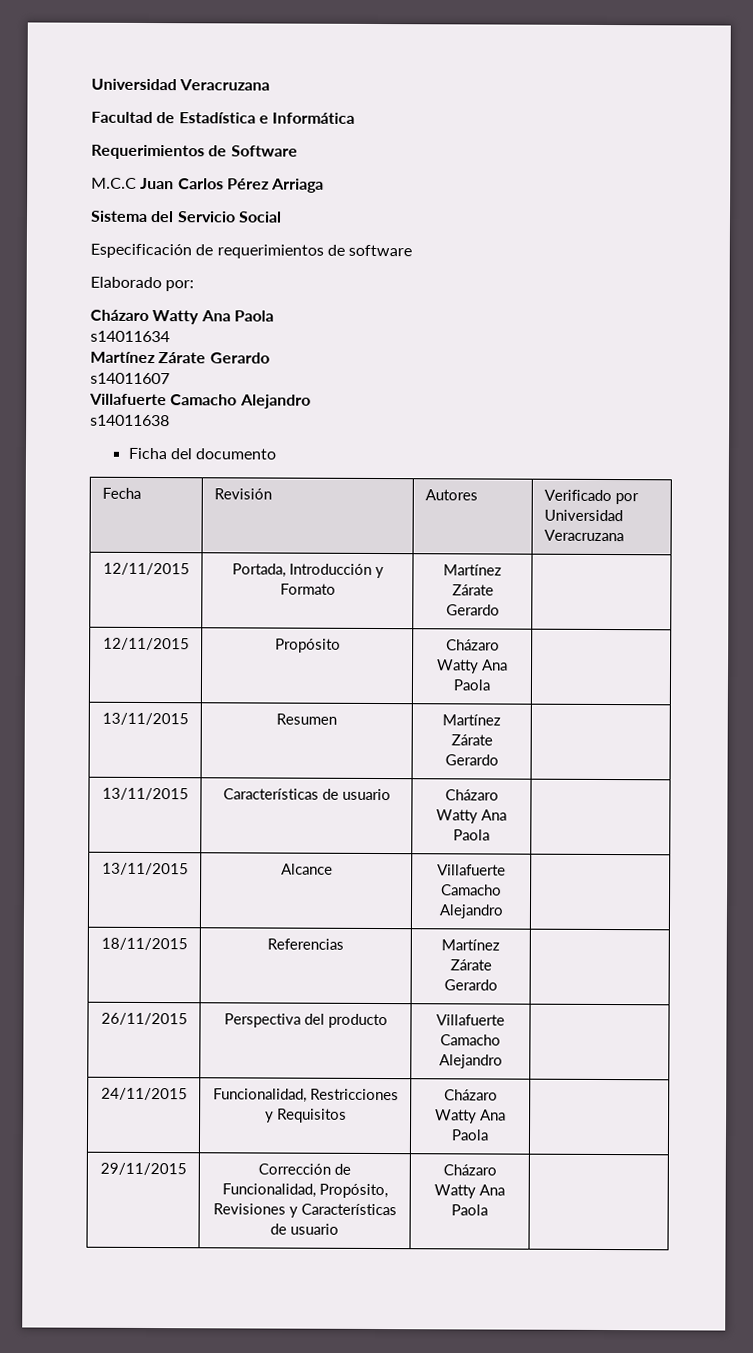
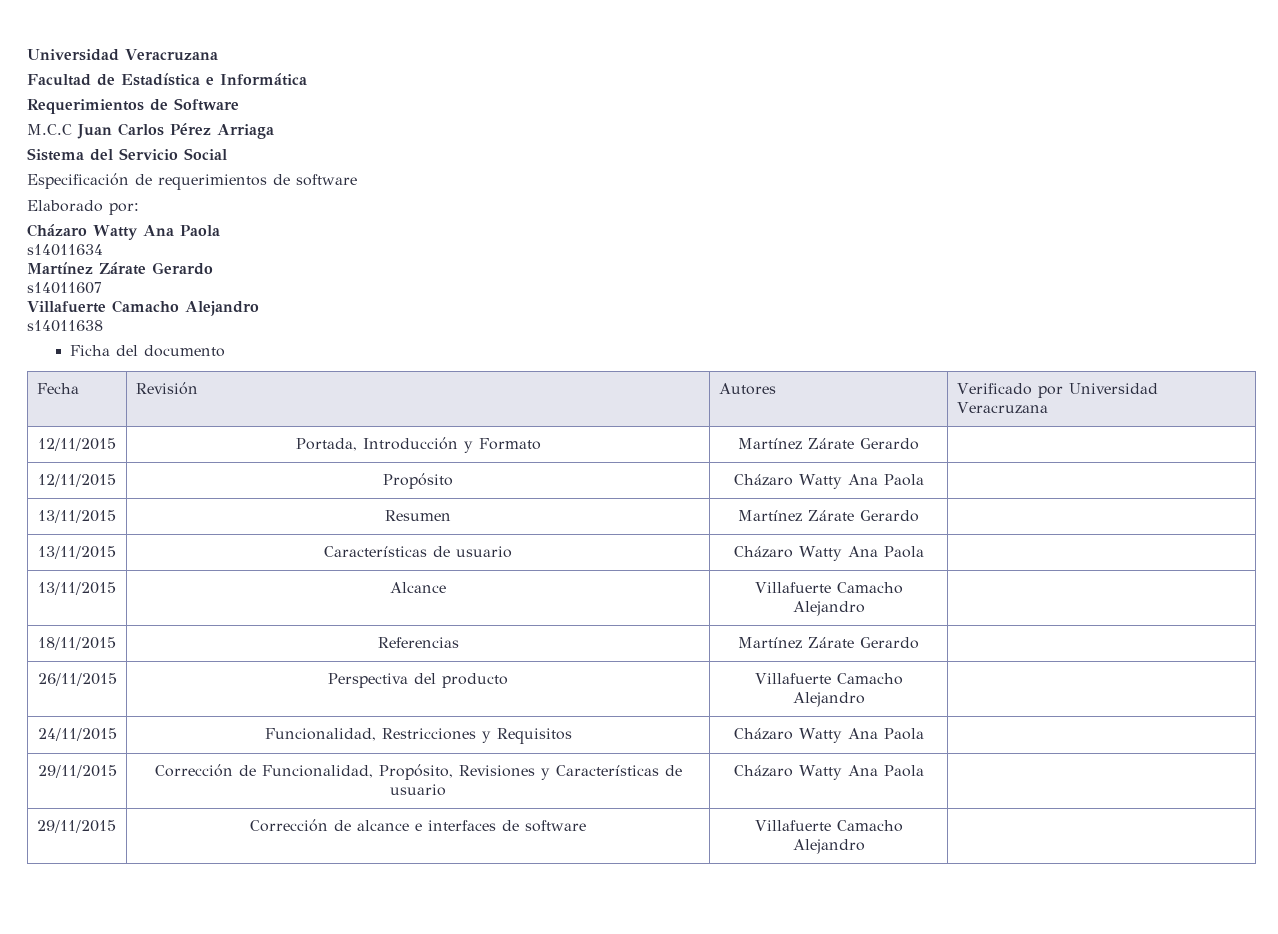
(488, 1210) none -> [36,820,116,833] [249,819,586,832] [754,820,903,832] [792,839,865,854] // 29/11/2015 | Corrección de alcance e interfaces de software | Villafuerte Camacho Alejandro |

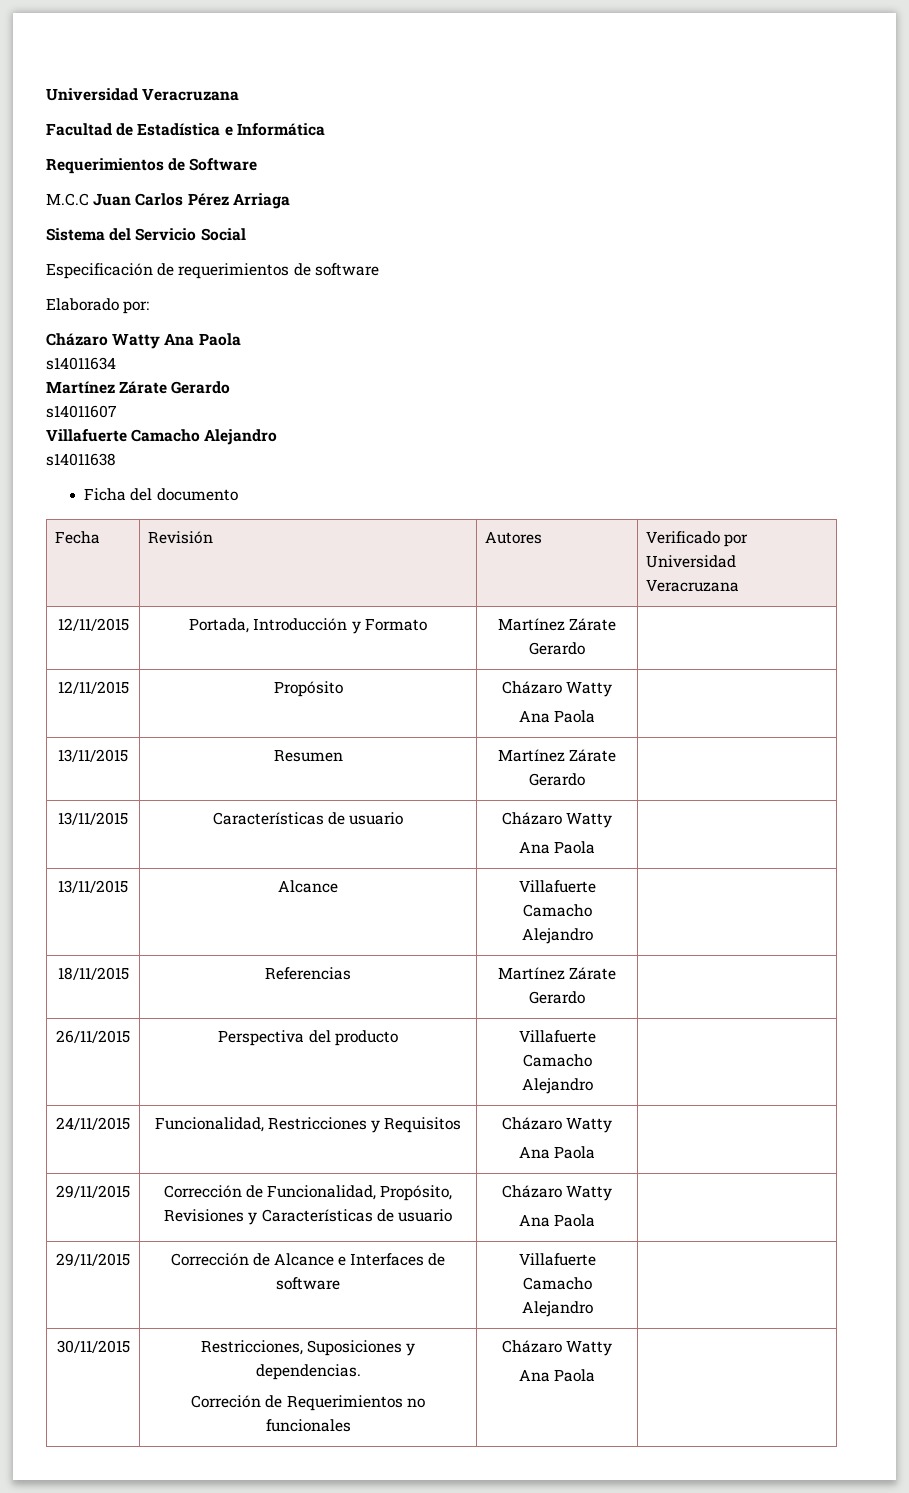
(842, 481) none -> (613, 689) //
(842, 553) none -> (613, 820) //
(842, 735) none -> (613, 1125) //
[847,765,924,777] [36,820,116,833] [249,819,496,832] Ana Paola | // 29/11/2015 | Corrección de alcance e interfaces -> [518,1214,596,1227] [56,1253,130,1266] [170,1253,425,1266] // Ana Paola | // 29/11/2015 | Corrección de Alcance e Interfaces
(865, 846) none -> [56,1340,130,1353] [200,1340,416,1356] [255,1364,361,1380] [191,1395,425,1411] [265,1419,351,1432] [501,1340,613,1356] [518,1369,596,1382] // 30/11/2015 | Restricciones, Suposiciones y dependencias. // Correción de Requerimientos no funcionales | Cházaro Watty // Ana Paola |

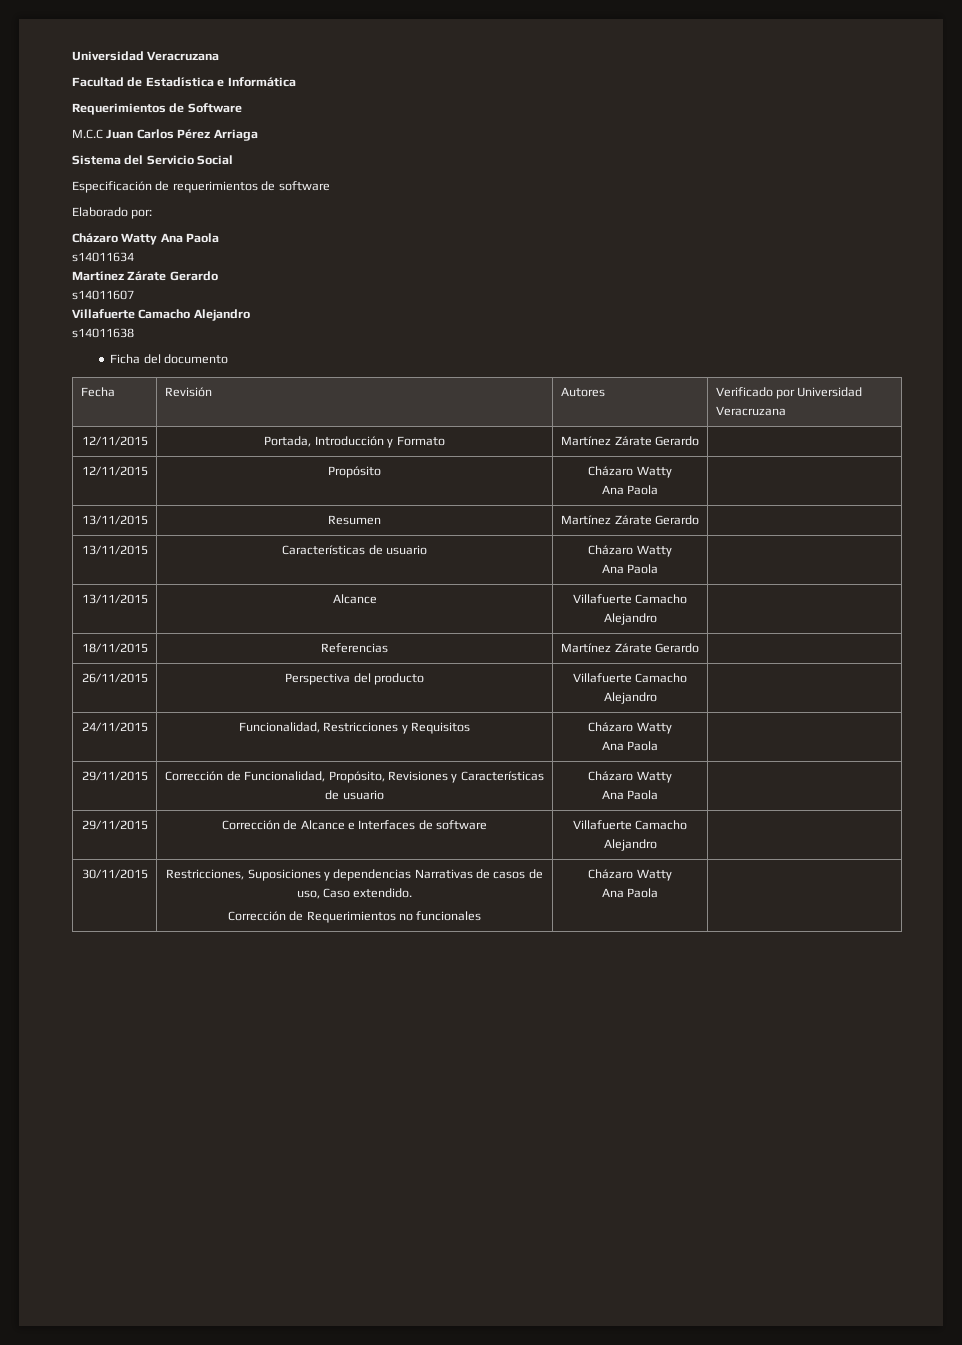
[255,1364,361,1380] [191,1395,262,1408] dependencias. // Correción -> [333,869,543,881] [296,888,413,899] [227,911,286,921] dependencias Narrativas de casos de uso, Caso extendido. // Corrección

